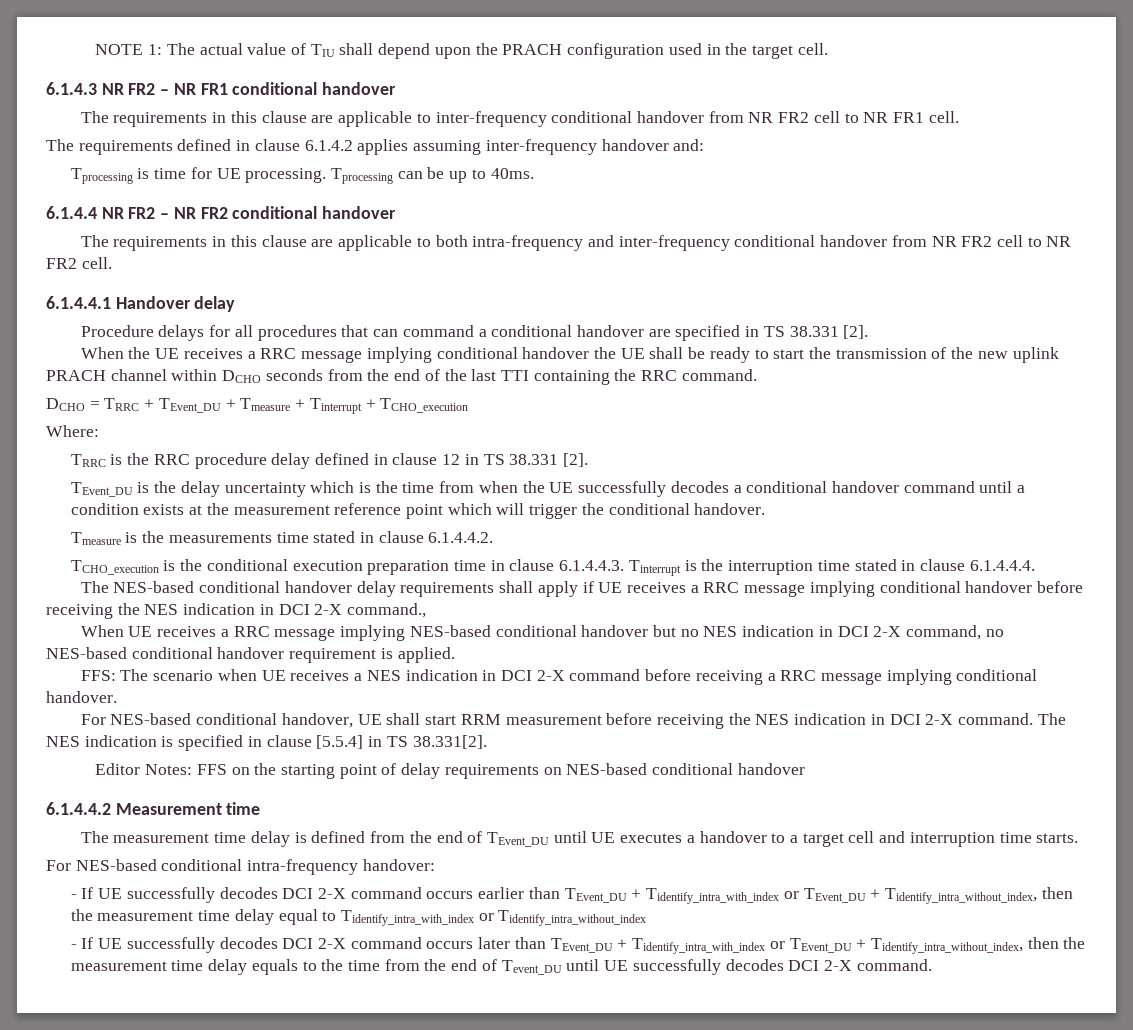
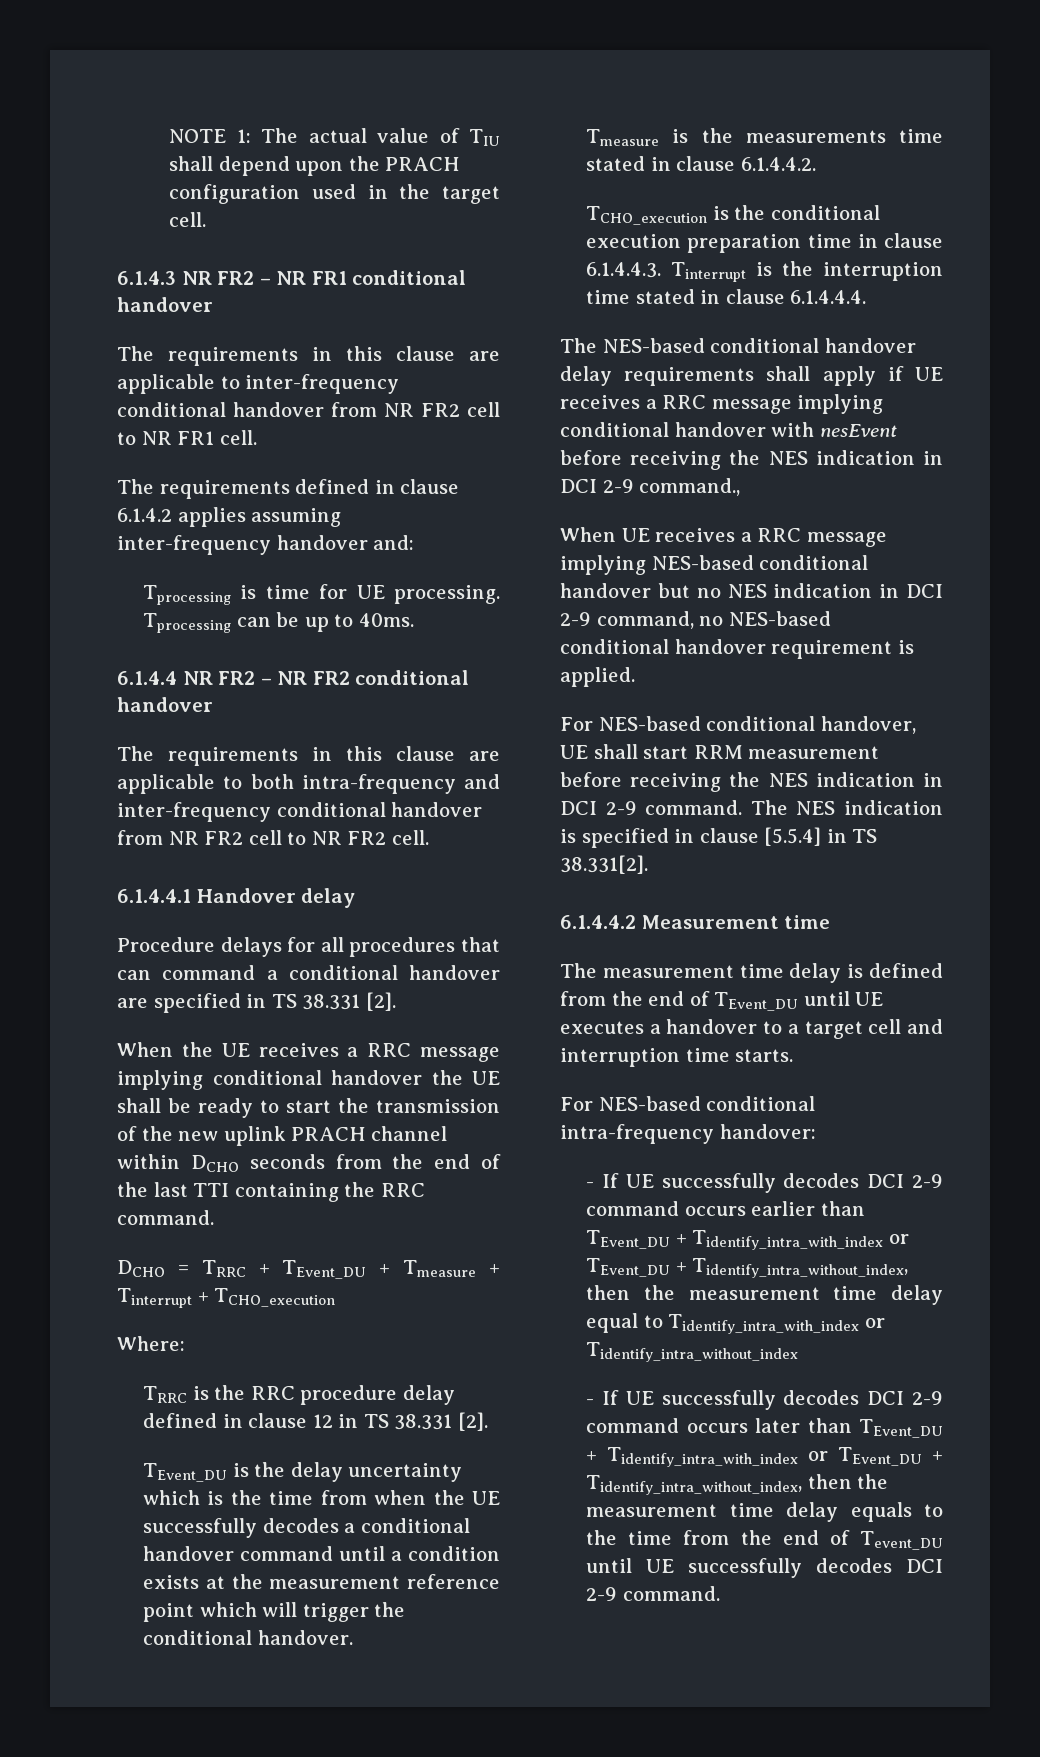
[1037,581,1084,593] [46,603,343,619] before receiving the NES indication in DCI 2-X -> [771,422,897,437] [560,450,943,470] [560,479,634,493] with nesEvent before receiving the NES indication in DCI 2-9
[873,626,902,637] 2-X -> [560,612,591,626] 2-9
[80,669,1038,685] [46,691,117,703] // FFS: The scenario when UE receives a NES indication in DCI 2-X command before receiving a RRC message implying conditional handover. -> (635, 677) none
[925,714,954,725] 2-X -> [605,801,637,815] 2-9
[95,763,805,779] // Editor Notes: FFS on the starting point of delay requirements on NES-based conditional handover -> (648, 864) none
[318,888,347,899] 2-X -> [912,1174,943,1188] 2-9
[318,938,347,949] 2-X -> [912,1391,943,1405] 2-9
[824,960,853,971] 2-X -> [586,1587,618,1601] 2-9

